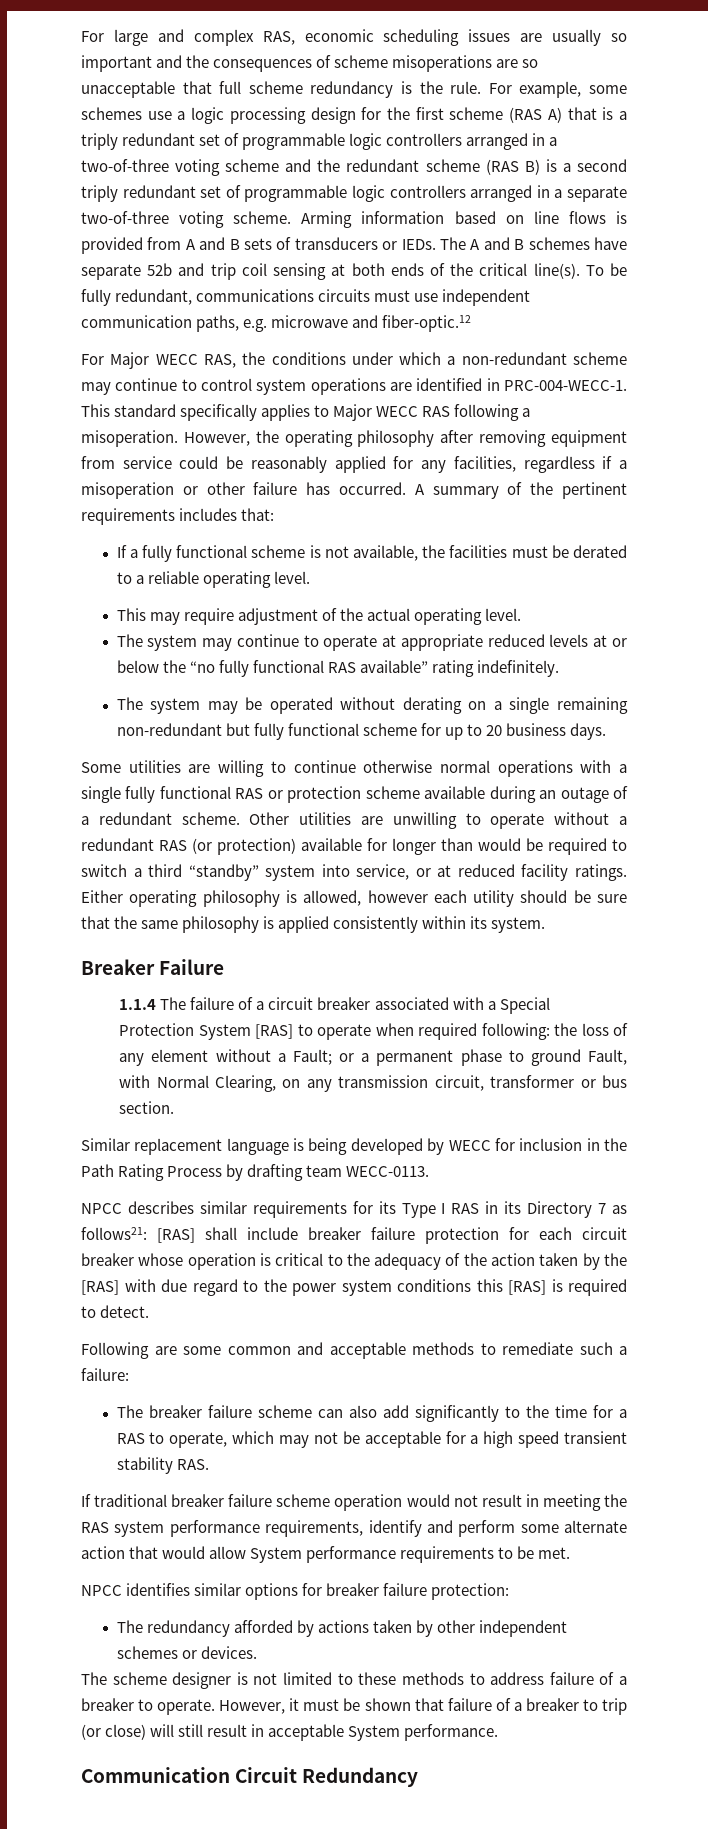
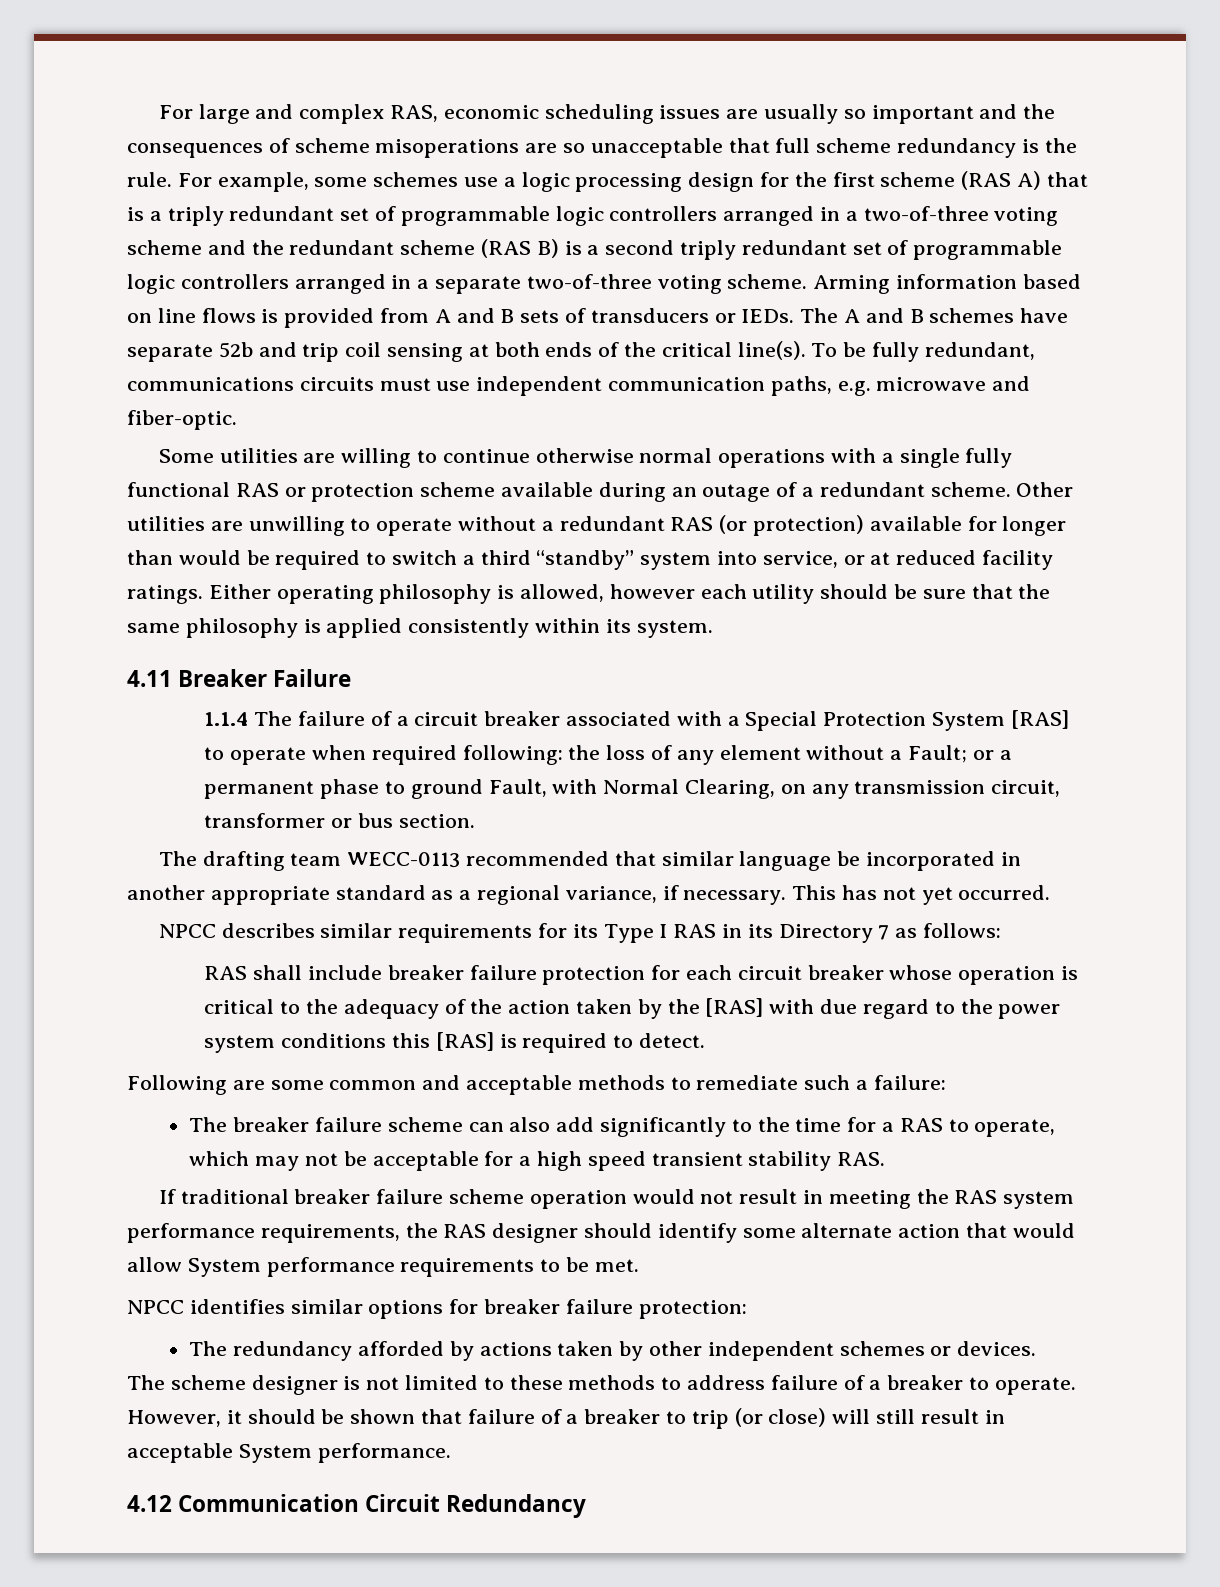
[382,315,472,332] [81,352,627,369] [81,378,627,395] [81,404,531,421] [81,430,627,447] [81,456,628,473] [81,482,627,499] [81,508,275,525] [116,545,628,562] [116,571,310,588] [116,608,521,625] [116,634,627,651] [116,660,559,677] [116,697,628,714] [116,723,607,740] fiber-optic.12 // For Major WECC RAS, the conditions under which a non-redundant scheme may continue to control system operations are identified in PRC-004-WECC-1. This standard specifically applies to Major WECC RAS following a misoperation. However, the operating philosophy after removing equipment from service could be reasonably applied for any facilities, regardless if a misoperation or other failure has occurred. A summary of the pertinent requirements includes that: // If a fully functional scheme is not available, the facilities must be derated to a reliable operating level. // This may require adjustment of the actual operating level. // The system may continue to operate at appropriate reduced levels at or below the “no fully functional RAS available” rating indefinitely. // The system may be operated without derating on a single remaining non-redundant but fully functional scheme for up to 20 business days. -> [127,410,237,430] fiber-optic.
(546, 925) none -> [127,670,172,687] 4.11
[81,1138,628,1155] [81,1164,430,1181] Similar replacement language is being developed by WECC for inclusion in the Path Rating Process by drafting team WECC-0113. -> [158,851,1021,871] [127,885,1051,905] The drafting team WECC-0113 recommended that similar language be incorporated in another appropriate standard as a regional variance, if necessary. This has not yet occurred.
[81,1227,195,1243] follows21: [RAS] -> [923,923,1002,938] [204,966,248,980] follows: // RAS
[368,1520,516,1537] identify and perform -> [405,1223,737,1243] the RAS designer should identify
[303,1699,340,1711] must -> [247,1409,316,1424] should
(499, 1732) none -> [127,1495,172,1512] 4.12

